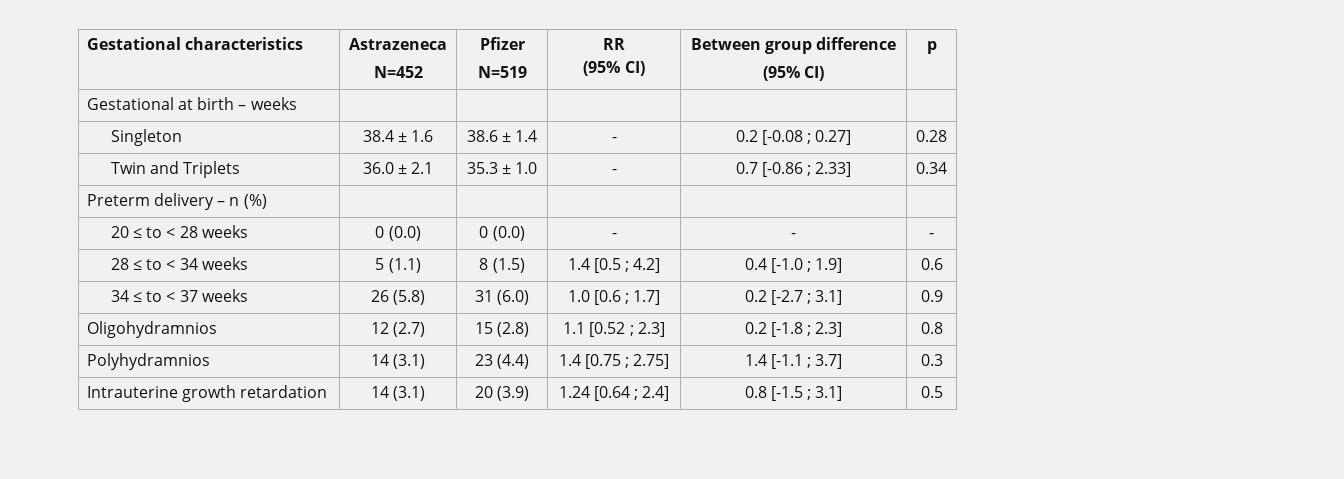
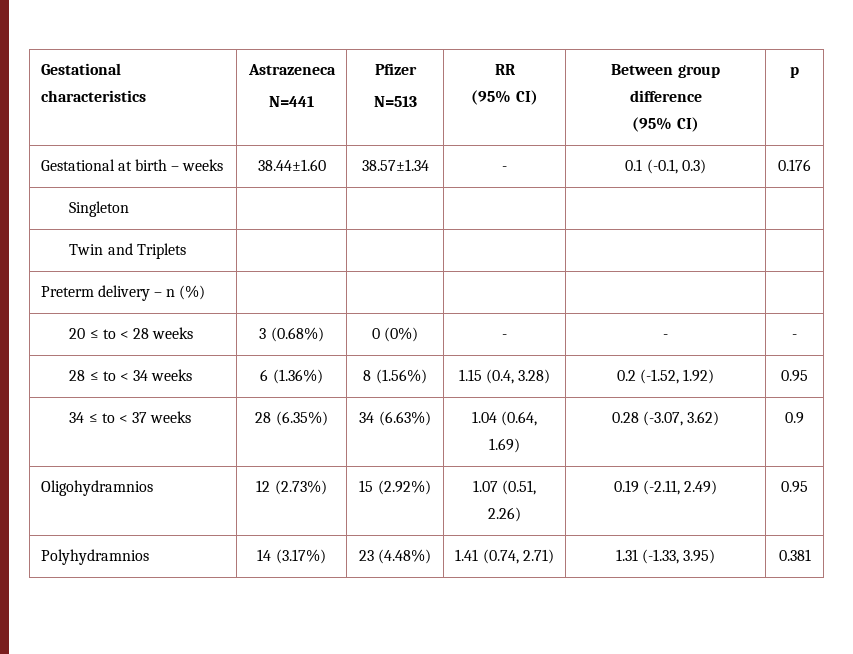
[373,66,423,78] N=452 -> [269,96,314,107] N=441
[477,66,527,78] N=519 -> [373,96,417,107] N=513
[110,129,182,146] [362,130,434,143] [466,130,538,143] [611,137,617,142] [735,130,852,145] [916,130,947,142] [110,161,241,178] [362,162,434,175] [466,162,538,175] [611,169,617,174] [735,162,852,177] [916,162,947,174] | | | | // Singleton | 38.4 ± 1.6 | 38.6 ± 1.4 | - | 0.2 [-0.08 ; 0.27] | 0.28 // Twin and Triplets | 36.0 ± 2.1 | 35.3 ± 1.0 | - | 0.7 [-0.86 ; 2.33] | 0.34 -> [257,159,326,171] [361,159,429,171] [502,166,507,171] [625,159,706,174] [778,159,811,171] [69,201,130,217] [69,243,186,259] 38.44±1.60 | 38.57±1.34 | - | 0.1 (-0.1, 0.3) | 0.176 // Singleton | | | | | // Twin and Triplets | | | | |
[375,226,421,241] [479,226,525,241] 0 (0.0) | 0 (0.0) -> [259,327,324,342] [371,327,419,342] 3 (0.68%) | 0 (0%)
[375,258,421,273] 5 (1.1) -> [260,369,323,384] 6 (1.36%)
[492,258,525,273] [567,258,661,273] [744,258,843,273] [920,258,943,270] (1.5) | 1.4 [0.5 ; 4.2] | 0.4 [-1.0 ; 1.9] | 0.6 -> [375,369,427,384] [458,369,551,384] [616,369,715,384] [781,370,808,382] (1.56%) | 1.15 (0.4, 3.28) | 0.2 (-1.52, 1.92) | 0.95
[370,290,426,305] [474,290,530,305] [567,290,661,305] [744,290,843,305] 26 (5.8) | 31 (6.0) | 1.0 [0.6 ; 1.7] | 0.2 [-2.7 ; 3.1] -> [255,411,328,426] [359,411,431,426] [471,411,538,426] [489,438,520,453] [611,411,720,426] 28 (6.35%) | 34 (6.63%) | 1.04 (0.64, 1.69) | 0.28 (-3.07, 3.62)
[393,322,426,337] (2.7) -> [274,480,327,495] (2.73%)
[497,322,530,337] [563,322,665,337] [744,322,843,337] [920,322,943,334] (2.8) | 1.1 [0.52 ; 2.3] | 0.2 [-1.8 ; 2.3] | 0.8 -> [377,480,431,495] [472,480,537,495] [488,507,521,522] [613,480,718,495] [781,481,808,493] (2.92%) | 1.07 (0.51, 2.26) | 0.19 (-2.11, 2.49) | 0.95
[393,354,426,369] (3.1) -> [275,549,326,564] (3.17%)
[497,354,530,369] [558,354,670,369] [744,354,843,369] [920,354,943,366] [86,385,328,402] [370,386,426,401] [474,386,530,401] [558,386,670,401] [744,386,843,401] [920,386,943,398] (4.4) | 1.4 [0.75 ; 2.75] | 1.4 [-1.1 ; 3.7] | 0.3 // Intrauterine growth retardation | 14 (3.1) | 20 (3.9) | 1.24 [0.64 ; 2.4] | 0.8 [-1.5 ; 3.1] | 0.5 -> [378,549,432,564] [455,549,554,564] [615,549,716,564] [778,549,811,561] (4.48%) | 1.41 (0.74, 2.71) | 1.31 (-1.33, 3.95) | 0.381

